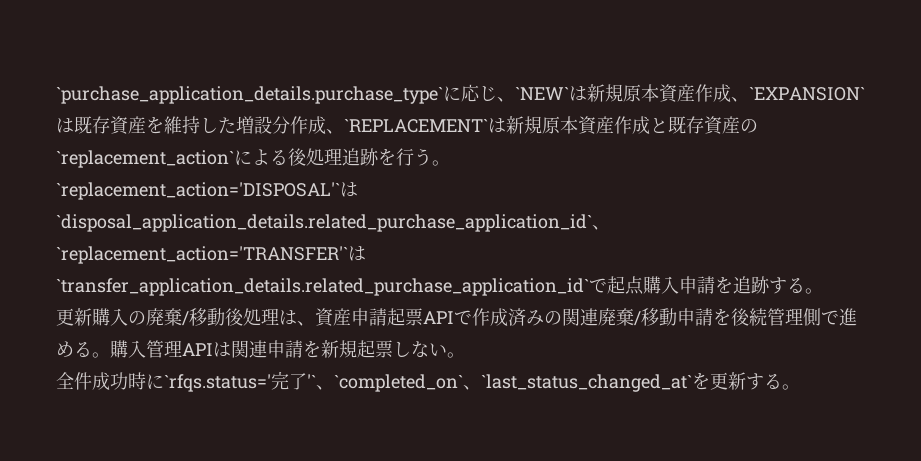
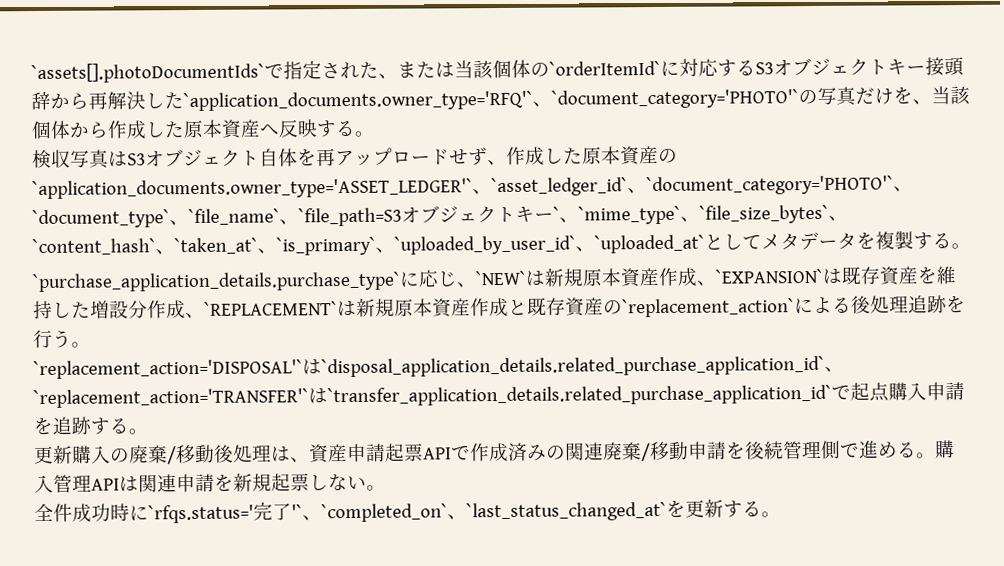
(56, 95) none -> [31,57,964,84] [31,85,970,112] [31,119,375,140] [32,145,678,169] [32,175,913,200] [32,204,848,229] [32,230,971,256] `assets[].photoDocumentIds`で指定された、または当該個体の`orderItemId`に対応するS3オブジェクトキー接頭辞から再解決した`application_documents.owner_type='RFQ'`、`document_category='PHOTO'`の写真だけを、当該個体から作成した原本資産へ反映する。 // 検収写真はS3オブジェクト自体を再アップロードせず、作成した原本資産の`application_documents.owner_type='ASSET_LEDGER'`、`asset_ledger_id`、`document_category='PHOTO'`、`document_type`、`file_name`、`file_path=S3オブジェクトキー`、`mime_type`、`file_size_bytes`、`content_hash`、`taken_at`、`is_primary`、`uploaded_by_user_id`、`uploaded_at`としてメタデータを複製する。 //

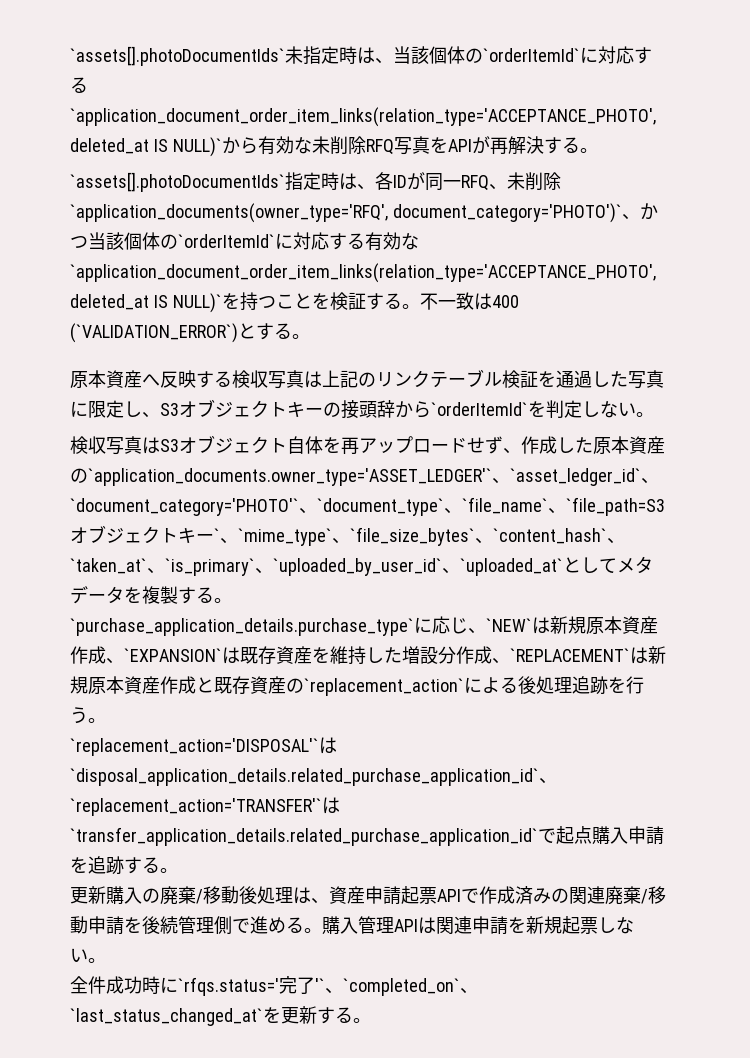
[31,58,756,84] `assets[].photoDocumentIds`で指定された、または当該個体の`orderItemId`に対応する -> [70,46,652,66] [70,77,88,93] [70,107,656,127] [70,136,598,157] [70,172,561,192] [70,203,658,223] [70,232,419,251] [70,263,656,283] [70,292,519,313] [70,323,310,343] [70,369,664,389] [70,400,160,418] `assets[].photoDocumentIds`未指定時は、当該個体の`orderItemId`に対応する`application_document_order_item_links(relation_type='ACCEPTANCE_PHOTO', deleted_at IS NULL)`から有効な未削除RFQ写真をAPIが再解決する。 // `assets[].photoDocumentIds`指定時は、各IDが同一RFQ、未削除`application_documents(owner_type='RFQ', document_category='PHOTO')`、かつ当該個体の`orderItemId`に対応する有効な`application_document_order_item_links(relation_type='ACCEPTANCE_PHOTO', deleted_at IS NULL)`を持つことを検証する。不一致は400 (`VALIDATION_ERROR`)とする。 // 原本資産へ反映する検収写真は上記のリンクテーブル検証を通過した写真に限定し、
(926, 69) none -> [323,402,341,417] の
[88,85,970,112] [31,119,356,140] 再解決した`application_documents.owner_type='RFQ'`、`document_category='PHOTO'`の写真だけを、当該個体から作成した原本資産へ反映する -> [431,400,636,418] `orderItemId`を判定しない

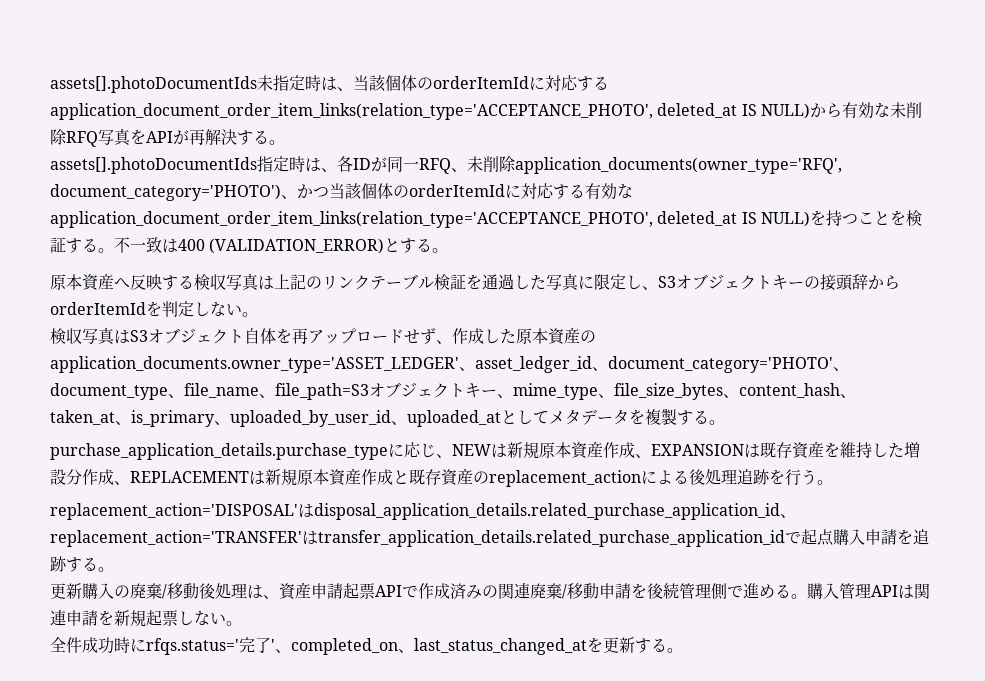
[70,46,285,66] `assets[].photoDocumentIds` -> [50,76,257,93] assets[].photoDocumentIds
[483,46,652,64] [70,77,88,93] [70,107,656,127] [70,137,222,157] `orderItemId`に対応する`application_document_order_item_links(relation_type='ACCEPTANCE_PHOTO', deleted_at IS NULL)` -> [433,75,609,91] [50,103,810,120] orderItemIdに対応するapplication_document_order_item_links(relation_type='ACCEPTANCE_PHOTO', deleted_at IS NULL)
[70,172,285,192] `assets[].photoDocumentIds` -> [50,157,257,174] assets[].photoDocumentIds
[70,203,622,223] `application_documents(owner_type='RFQ', document_category='PHOTO')` -> [515,157,842,174] [50,184,281,201] application_documents(owner_type='RFQ', document_category='PHOTO')
[178,234,275,248] `orderItemId` -> [409,184,505,197] orderItemId
[70,263,656,283] [70,293,222,313] `application_document_order_item_links(relation_type='ACCEPTANCE_PHOTO', deleted_at IS NULL)` -> [50,211,810,228] application_document_order_item_links(relation_type='ACCEPTANCE_PHOTO', deleted_at IS NULL)
[70,323,238,343] (`VALIDATION_ERROR`) -> [209,238,385,254] (VALIDATION_ERROR)
[431,402,528,416] `orderItemId` -> [50,302,146,315] orderItemId
[88,468,659,486] [70,497,665,516] [70,525,625,546] [70,558,563,576] `application_documents.owner_type='ASSET_LEDGER'`、`asset_ledger_id`、`document_category='PHOTO'`、`document_type`、`file_name`、`file_path=S3オブジェクトキー`、`mime_type`、`file_size_bytes`、`content_hash`、`taken_at`、`is_primary`、`uploaded_by_user_id`、`uploaded_at` -> [50,356,849,373] [50,382,856,400] [50,410,501,427] application_documents.owner_type='ASSET_LEDGER'、asset_ledger_id、document_category='PHOTO'、document_type、file_name、file_path=S3オブジェクトキー、mime_type、file_size_bytes、content_hash、taken_at、is_primary、uploaded_by_user_id、uploaded_at
[70,618,414,636] `purchase_application_details.purchase_type` -> [50,443,388,460] purchase_application_details.purchase_type
[486,618,532,632] `NEW` -> [452,444,491,456] NEW
[124,648,222,662] `EXPANSION` -> [651,444,744,456] EXPANSION
[510,648,630,662] `REPLACEMENT` -> [130,471,249,483] REPLACEMENT
[304,678,464,696] `replacement_action` -> [489,470,641,487] replacement_action
[70,737,337,756] [70,768,557,786] [70,797,340,816] [70,827,538,846] `replacement_action='DISPOSAL'`は`disposal_application_details.related_purchase_application_id`、`replacement_action='TRANSFER'`は`transfer_application_details.related_purchase_application_id` -> [50,503,796,520] [50,530,785,547] replacement_action='DISPOSAL'はdisposal_application_details.related_purchase_application_id、replacement_action='TRANSFER'はtransfer_application_details.related_purchase_application_id
[178,976,478,996] [70,1008,263,1026] `rfqs.status='完了'`、`completed_on`、`last_status_changed_at` -> [146,637,587,655] rfqs.status='完了'、completed_on、last_status_changed_at

